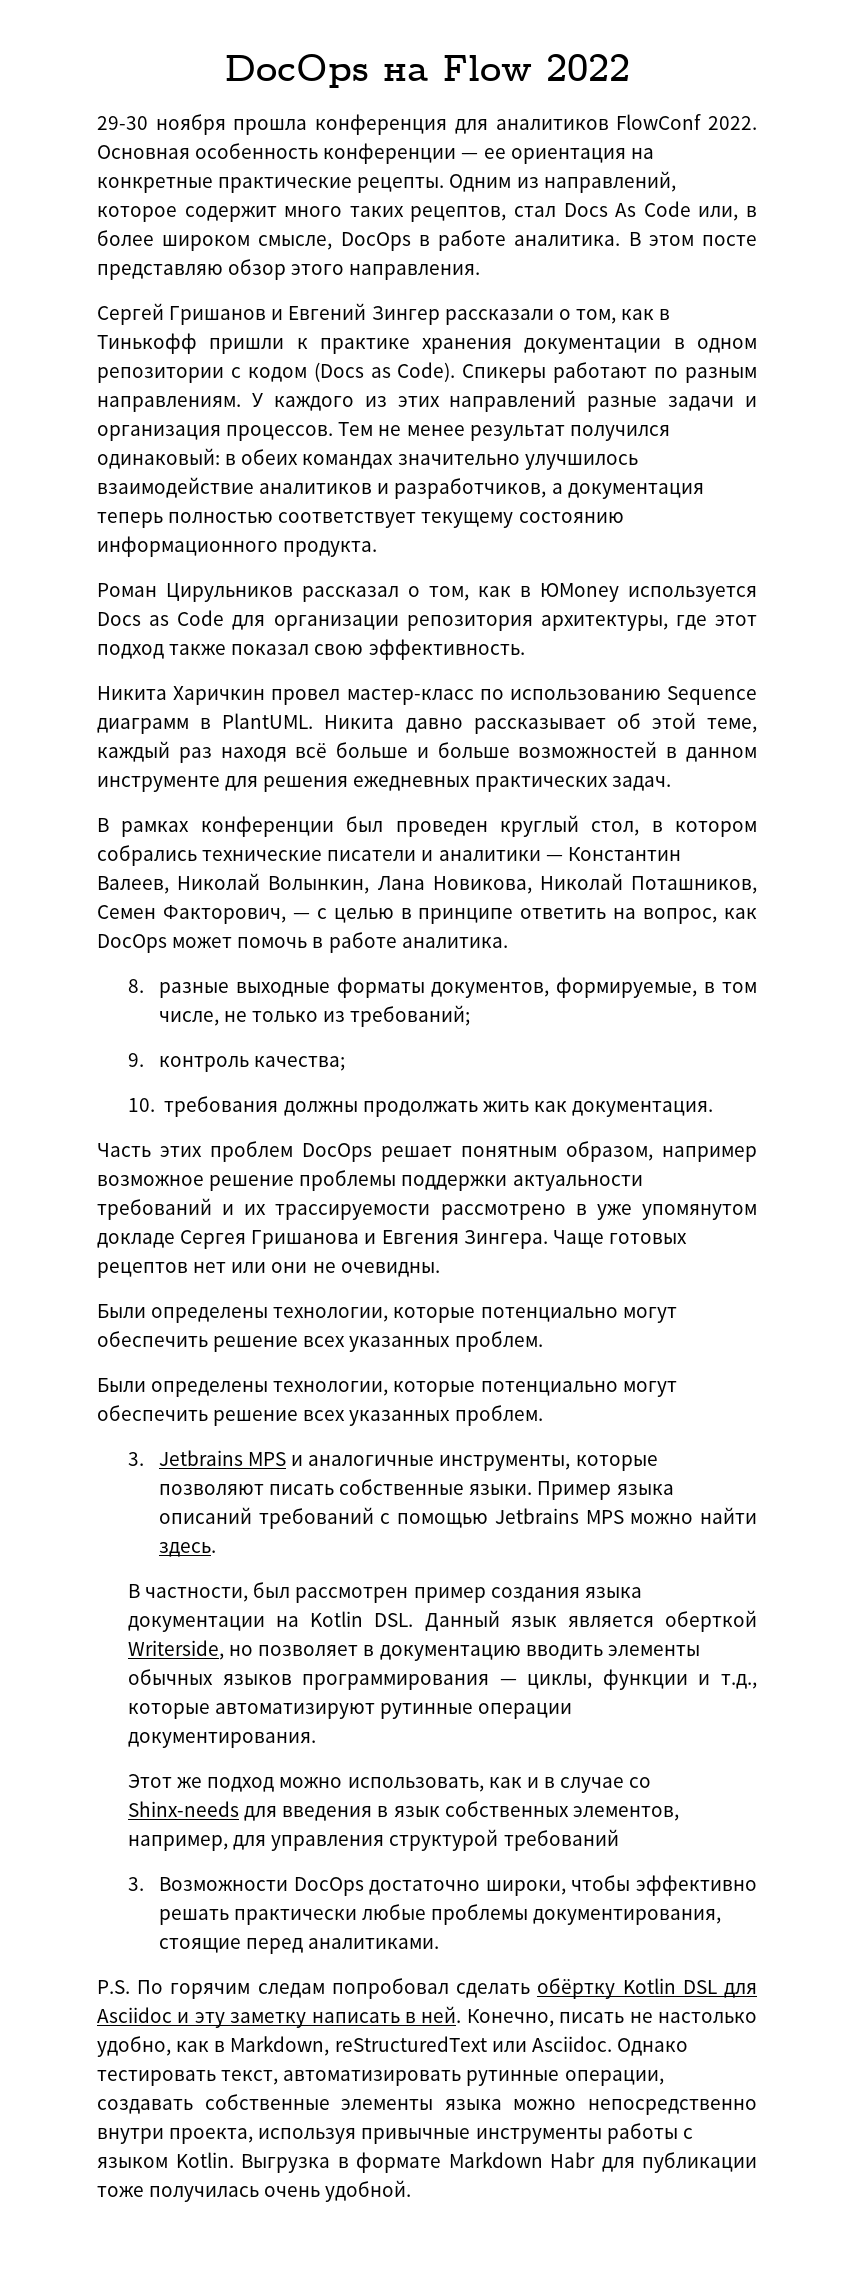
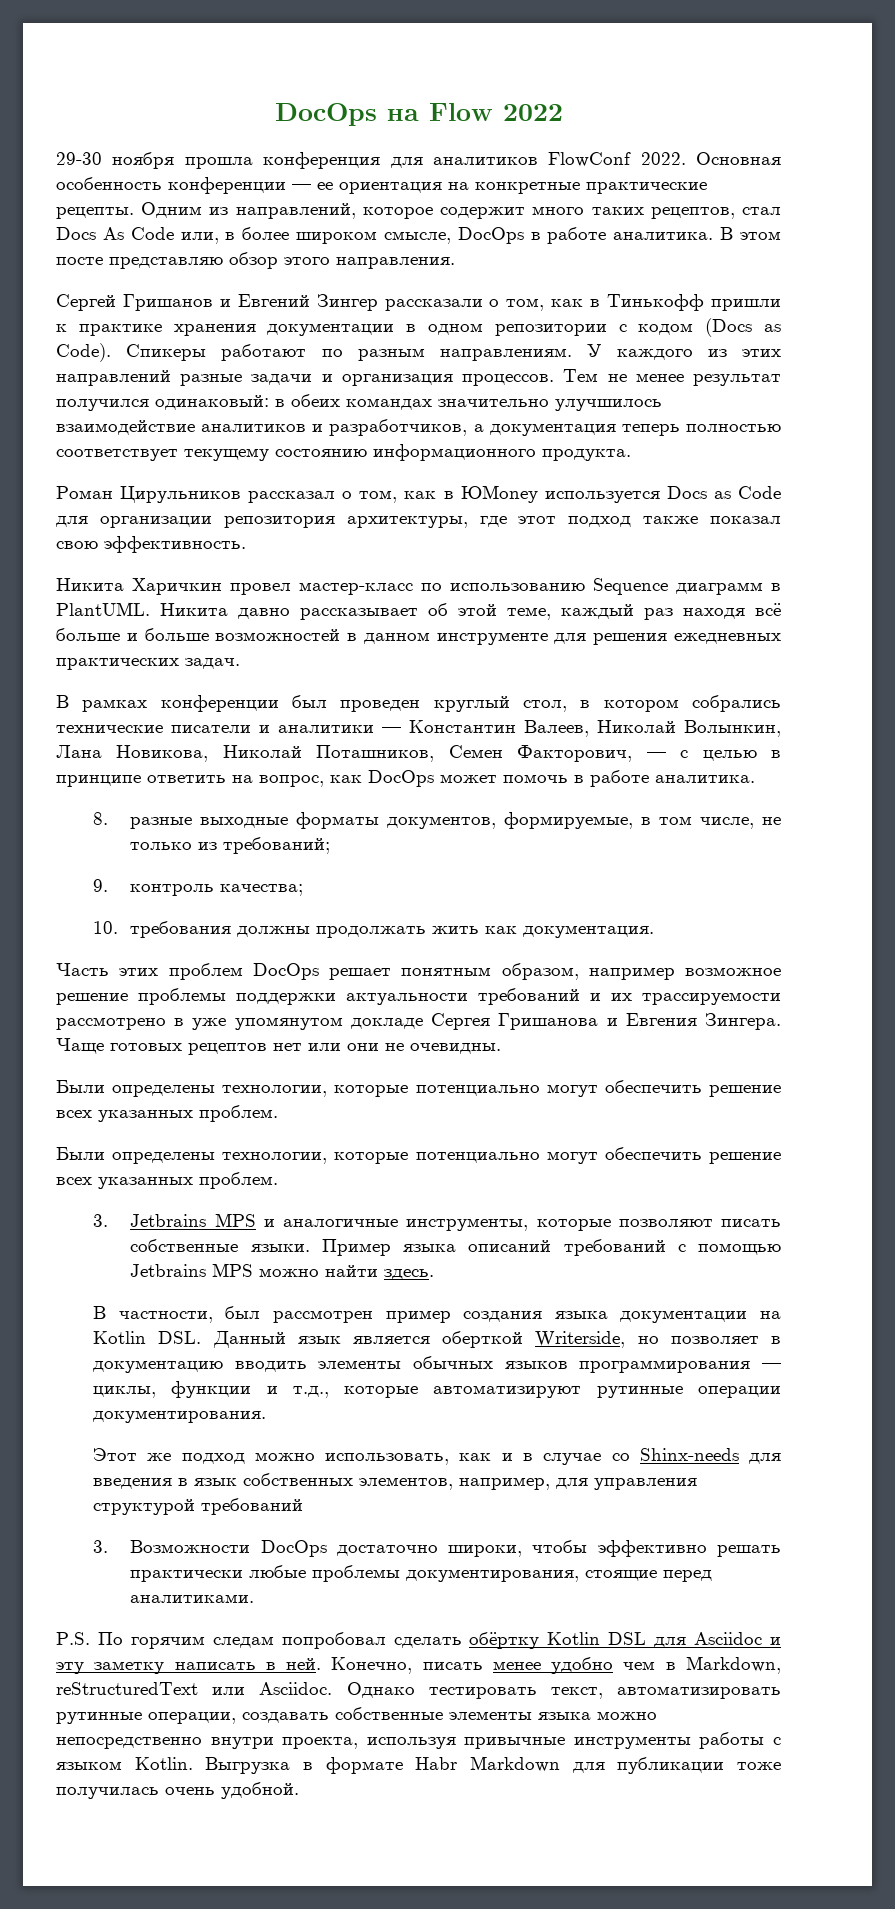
[629,2012,757,2023] [97,2036,210,2057] не настолько удобно, как -> [492,1657,656,1674] менее удобно чем
[448,2152,595,2168] Markdown Habr -> [415,1756,560,1772] Habr Markdown

